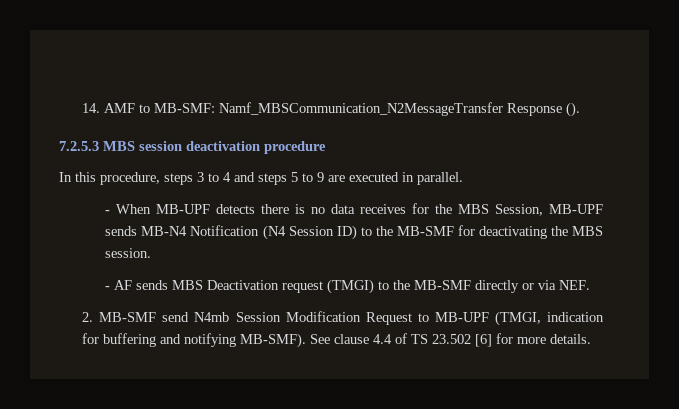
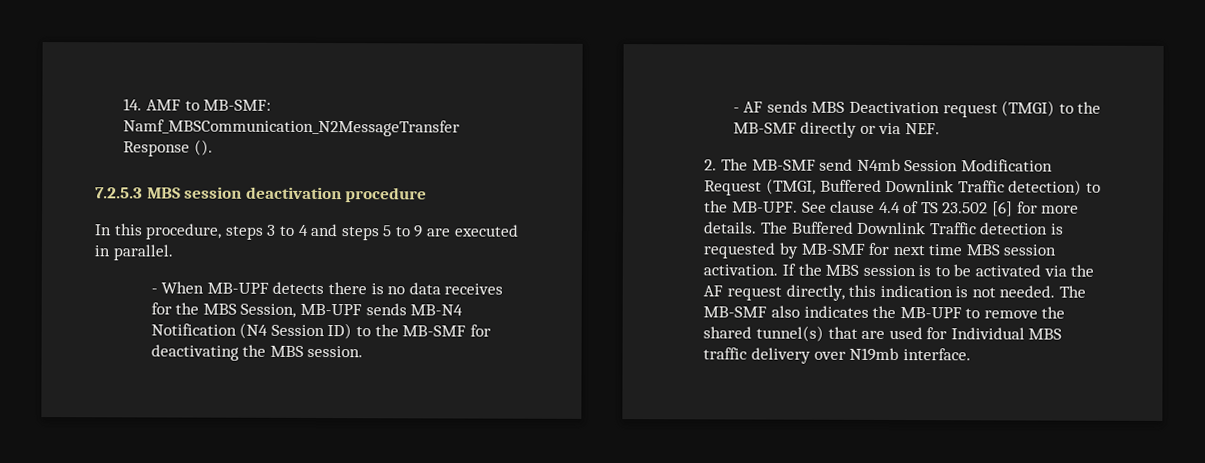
(94, 317) none -> [720,158,748,171] The
[417,311,604,326] [82,333,307,348] to MB-UPF (TMGI, indication for buffering and notifying MB-SMF). -> [765,178,1101,196] [704,200,798,213] (TMGI, Buffered Downlink Traffic detection) to the MB-UPF.
(592, 339) none -> [759,221,1064,235] [703,242,1057,259] [703,263,1095,277] [703,284,1087,301] [703,305,1066,319] [703,325,1063,342] [703,347,971,364] The Buffered Downlink Traffic detection is requested by MB-SMF for next time MBS session activation. If the MBS session is to be activated via the AF request directly, this indication is not needed. The MB-SMF also indicates the MB-UPF to remove the shared tunnel(s) that are used for Individual MBS traffic delivery over N19mb interface.

